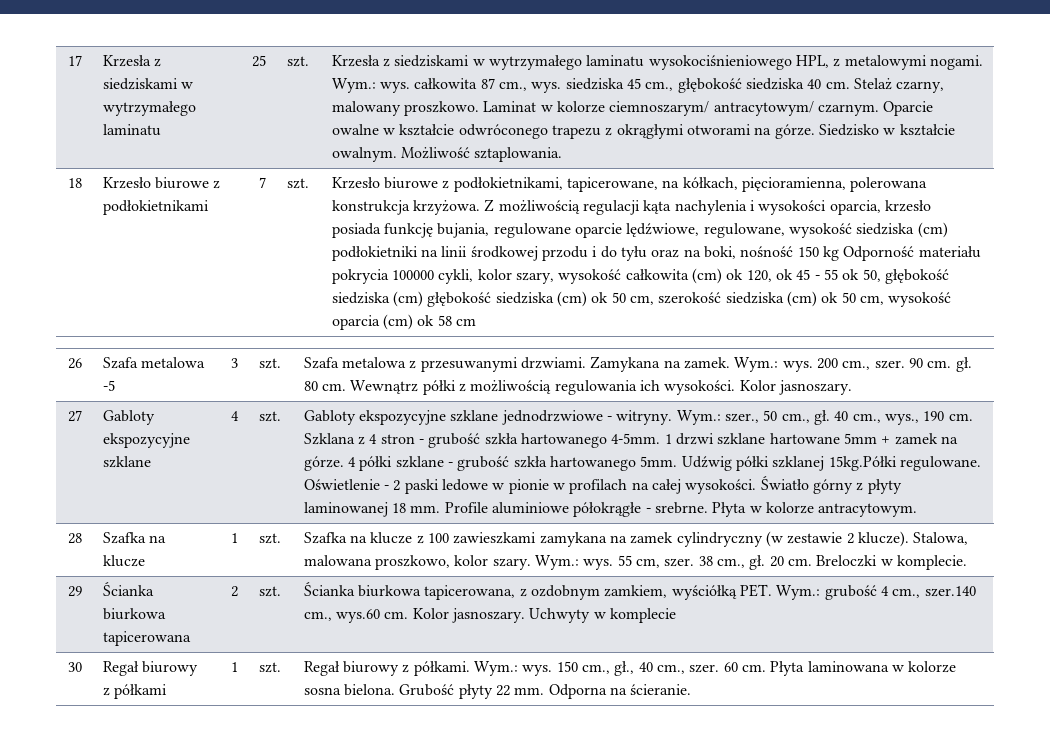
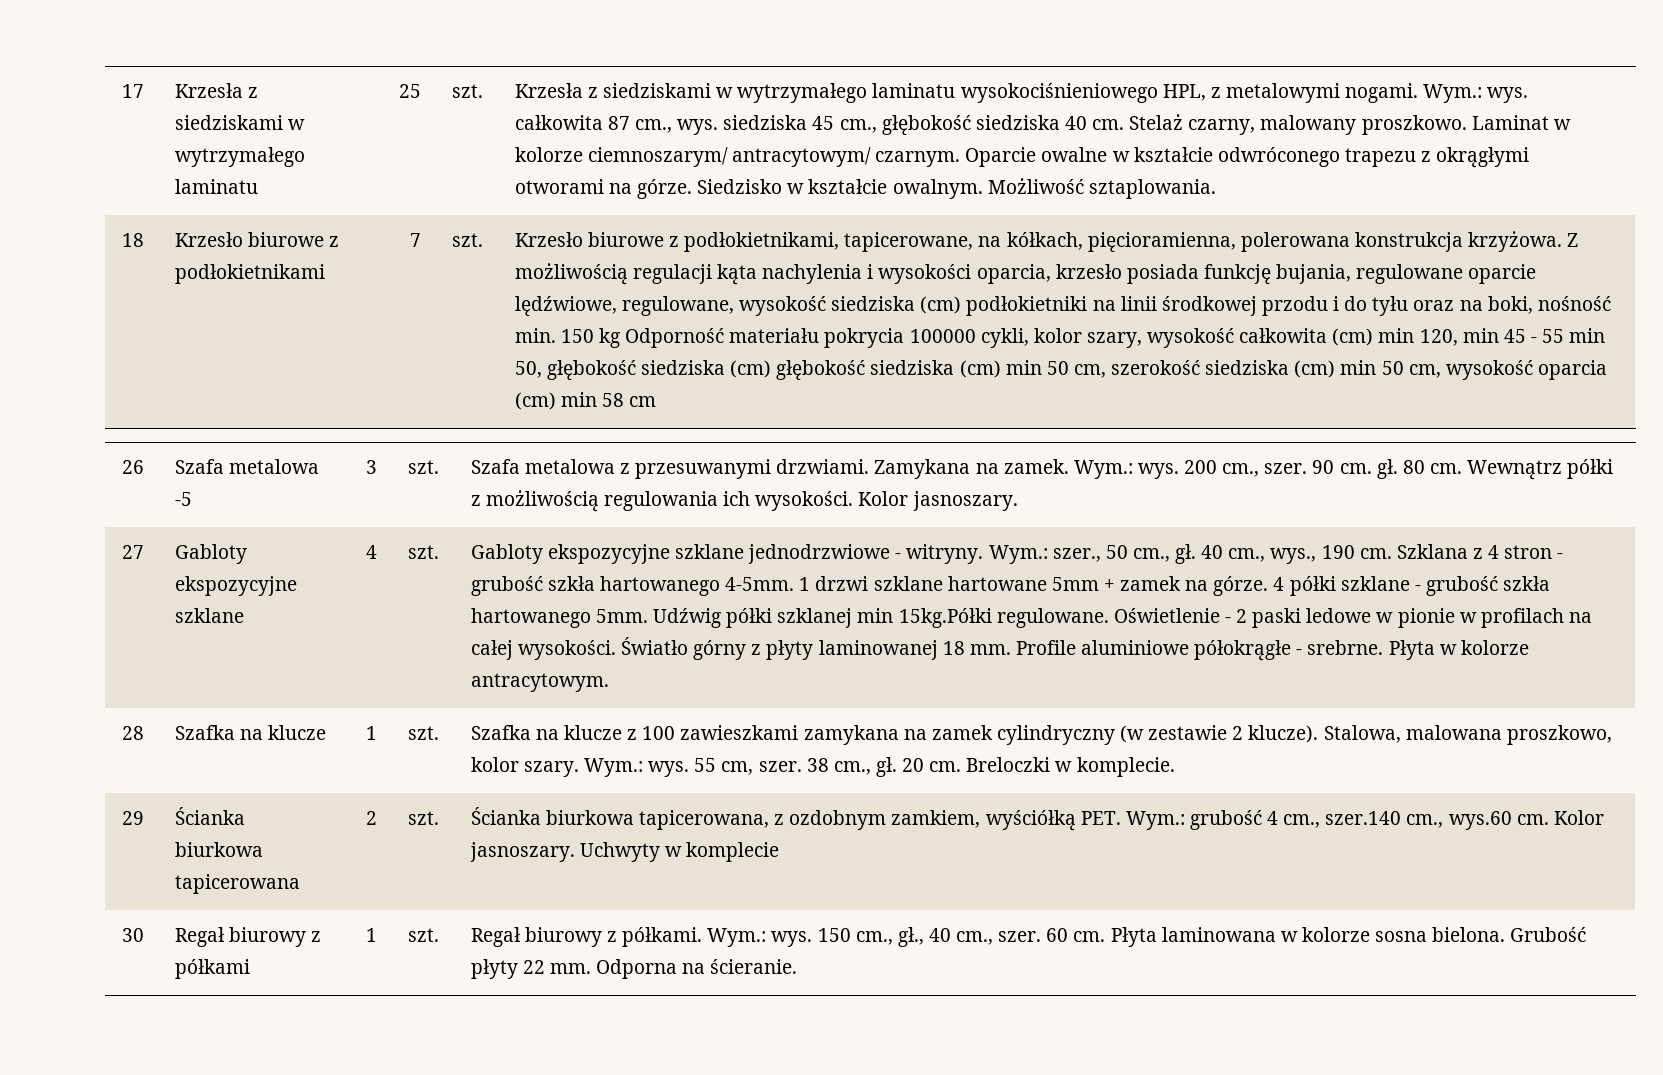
(794, 251) none -> [514,328,556,343] min.
[726,269,793,282] ok 120, ok -> [1378,328,1499,346] min 120, min
[842,269,860,280] ok -> [1569,328,1606,343] min
[591,292,609,303] ok -> [1005,360,1042,375] min
[821,292,839,303] ok -> [1340,360,1377,375] min
[417,315,435,326] ok -> [560,392,597,407] min
(825, 463) none -> [857,608,894,623] min

